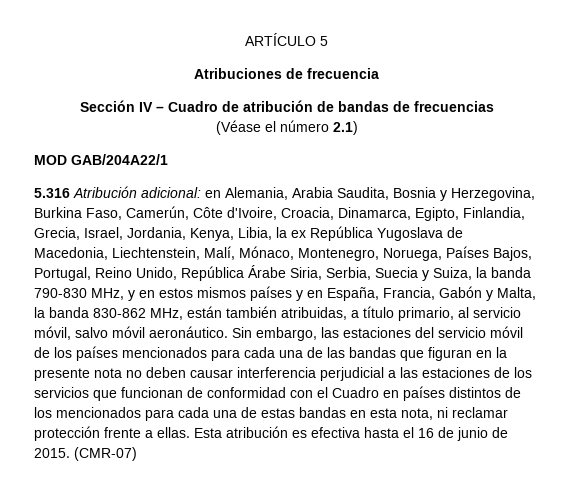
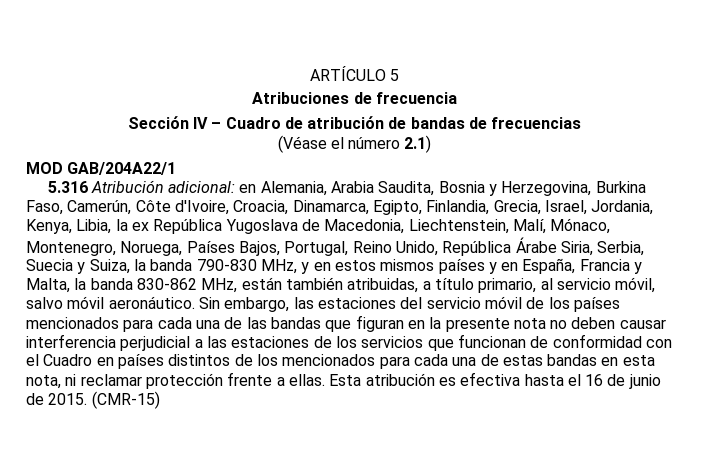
[383,286,482,300] Francia, Gabón -> [579,259,630,271] Francia
[74,447,137,461] (CMR-07) -> [91,391,160,409] (CMR-15)

